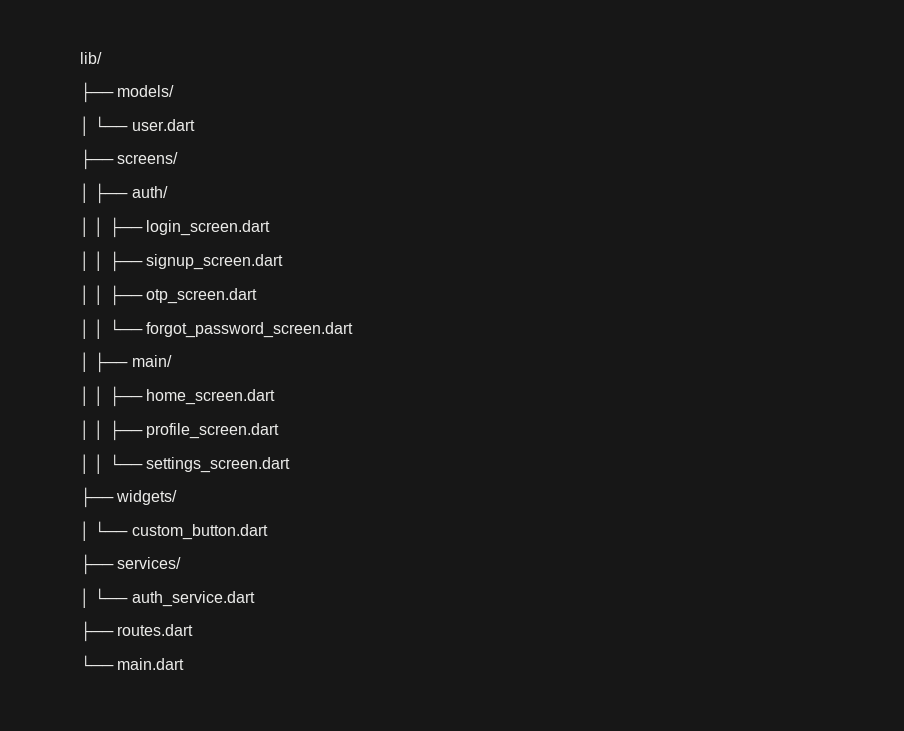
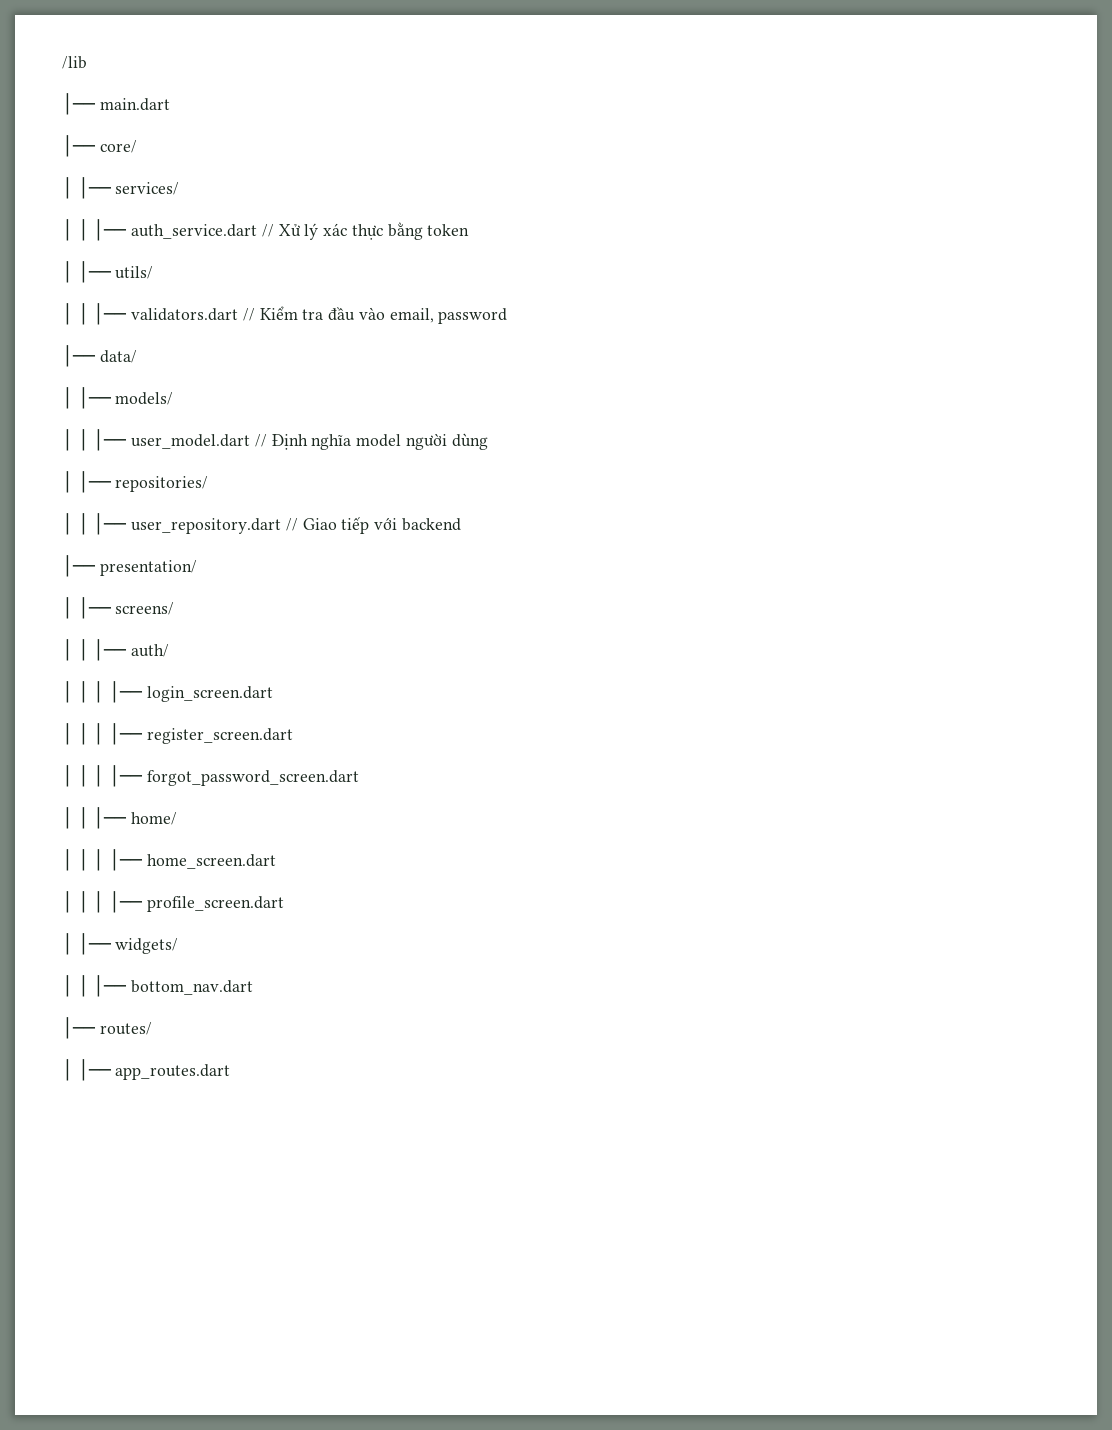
[80,52,102,64] [80,82,175,103] [80,116,195,136] [80,149,114,170] lib/ // ├── models/ // │ └── user.dart // ├── -> [62,56,87,69] [62,93,170,115] [62,135,137,157] [62,177,180,199] [62,219,470,241] [62,261,154,283] [62,303,508,325] [62,345,137,367] [62,387,174,409] [62,429,488,451] [62,471,209,493] [62,513,461,535] [62,555,197,577] [62,597,112,619] /lib // │── main.dart // │── core/ // │ │── services/ // │ │ │── auth_service.dart // Xử lý xác thực bằng token // │ │── utils/ // │ │ │── validators.dart // Kiểm tra đầu vào email, password // │── data/ // │ │── models/ // │ │ │── user_model.dart // Định nghĩa model người dùng // │ │── repositories/ // │ │ │── user_repository.dart // Giao tiếp với backend // │── presentation/ // │ │──
[94,183,129,204] ├── -> [77,639,128,661] │ │──
[108,217,143,238] ├── -> [93,681,144,703] │ │──
[108,251,283,272] [80,285,257,306] [80,319,353,339] [80,352,172,373] [80,386,143,407] ├── signup_screen.dart // │ │ ├── otp_screen.dart // │ │ └── forgot_password_screen.dart // │ ├── main/ // │ │ ├── -> [93,723,293,745] [62,765,359,787] [62,807,178,829] [62,849,144,871] │ │── register_screen.dart // │ │ │ │── forgot_password_screen.dart // │ │ │── home/ // │ │ │ │──
[108,420,143,441] ├── -> [93,891,144,913] │ │──
[94,454,290,474] [80,487,178,508] [80,521,268,541] [80,554,182,575] [80,588,255,608] [80,621,194,642] [80,655,185,670] │ └── settings_screen.dart // ├── widgets/ // │ └── custom_button.dart // ├── services/ // │ └── auth_service.dart // ├── routes.dart // └── main.dart -> [77,933,179,955] [62,975,254,997] [62,1017,152,1039] [62,1059,231,1081] │── widgets/ // │ │ │── bottom_nav.dart // │── routes/ // │ │── app_routes.dart

